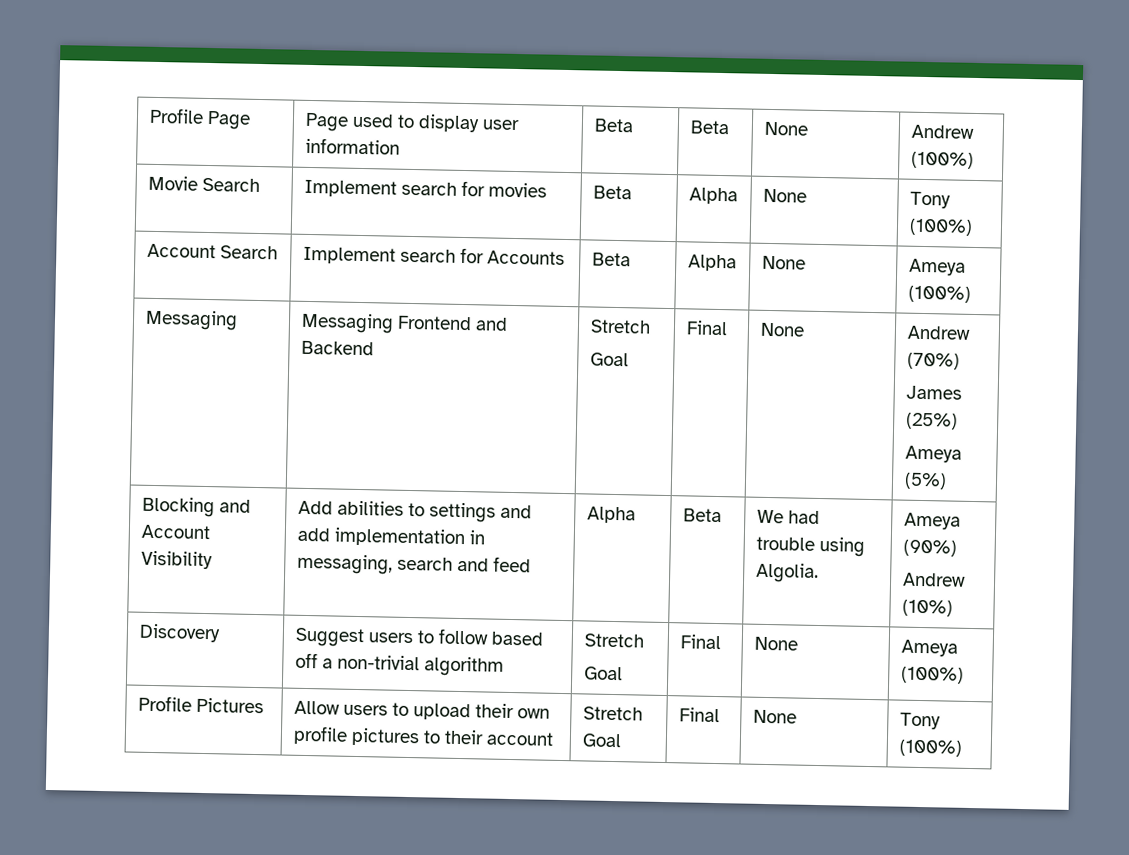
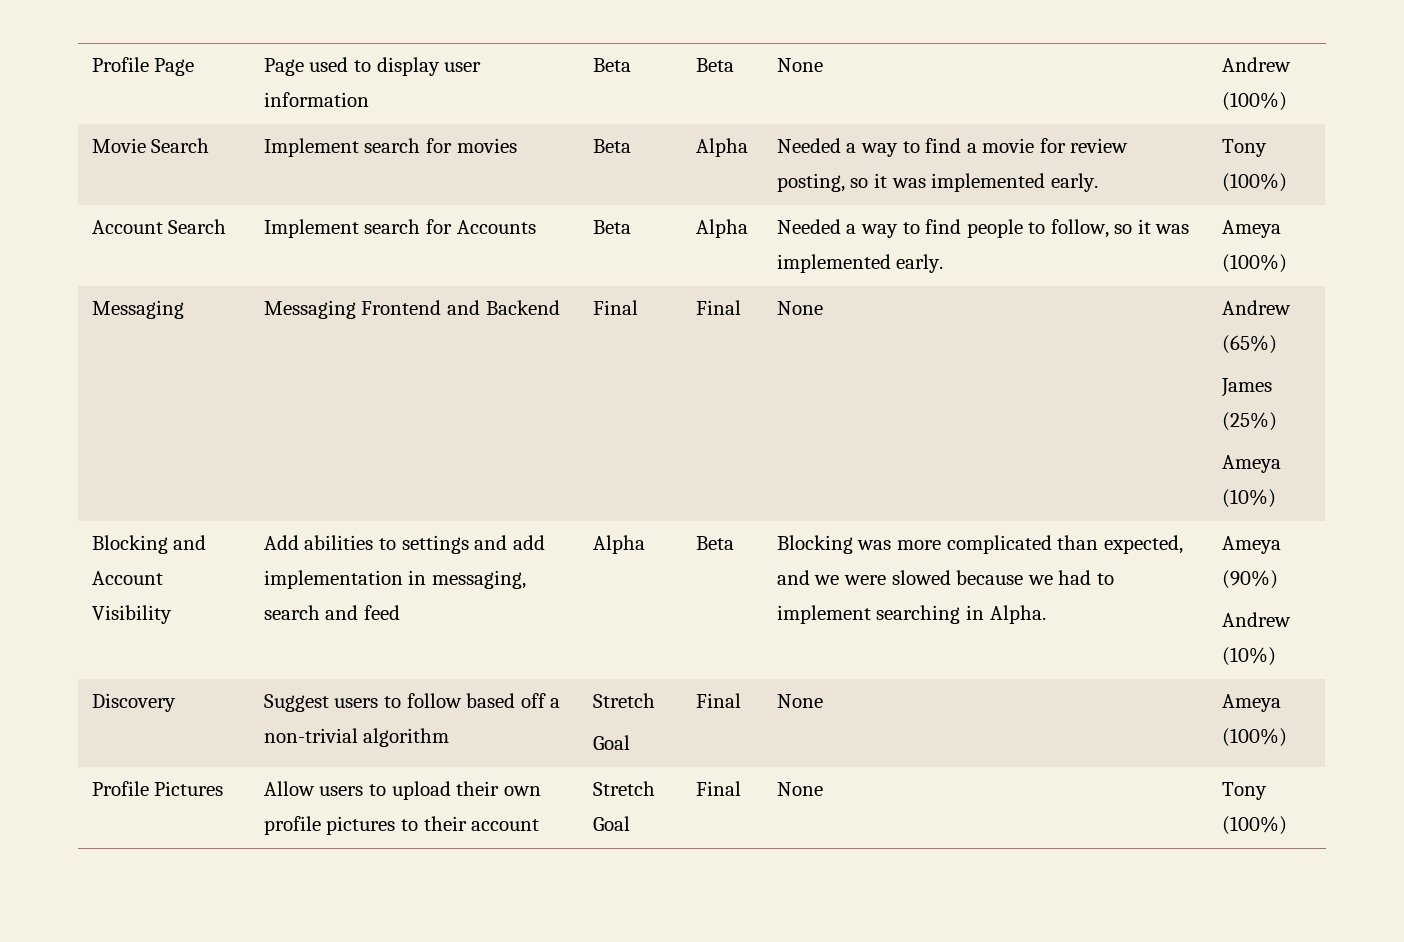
[762,188,807,203] | None -> [776,138,1129,157] [776,173,1098,192] | Needed a way to find a movie for review posting, so it was implemented early.
[761,255,806,270] | None -> [776,219,1190,238] [776,254,944,273] | Needed a way to find people to follow, so it was implemented early.
[589,319,651,334] [589,352,629,367] Stretch // Goal -> [592,300,638,315] Final
[906,352,960,370] (70%) -> [1221,335,1277,354] (65%)
[903,472,947,490] (5%) -> [1221,489,1276,508] (10%)
[756,509,820,524] [755,536,865,557] [755,562,819,583] We had trouble using Algolia. -> [776,535,1183,554] [776,570,1114,585] [776,605,1046,624] Blocking was more complicated than expected, and we were slowed because we had to implement searching in Alpha.

